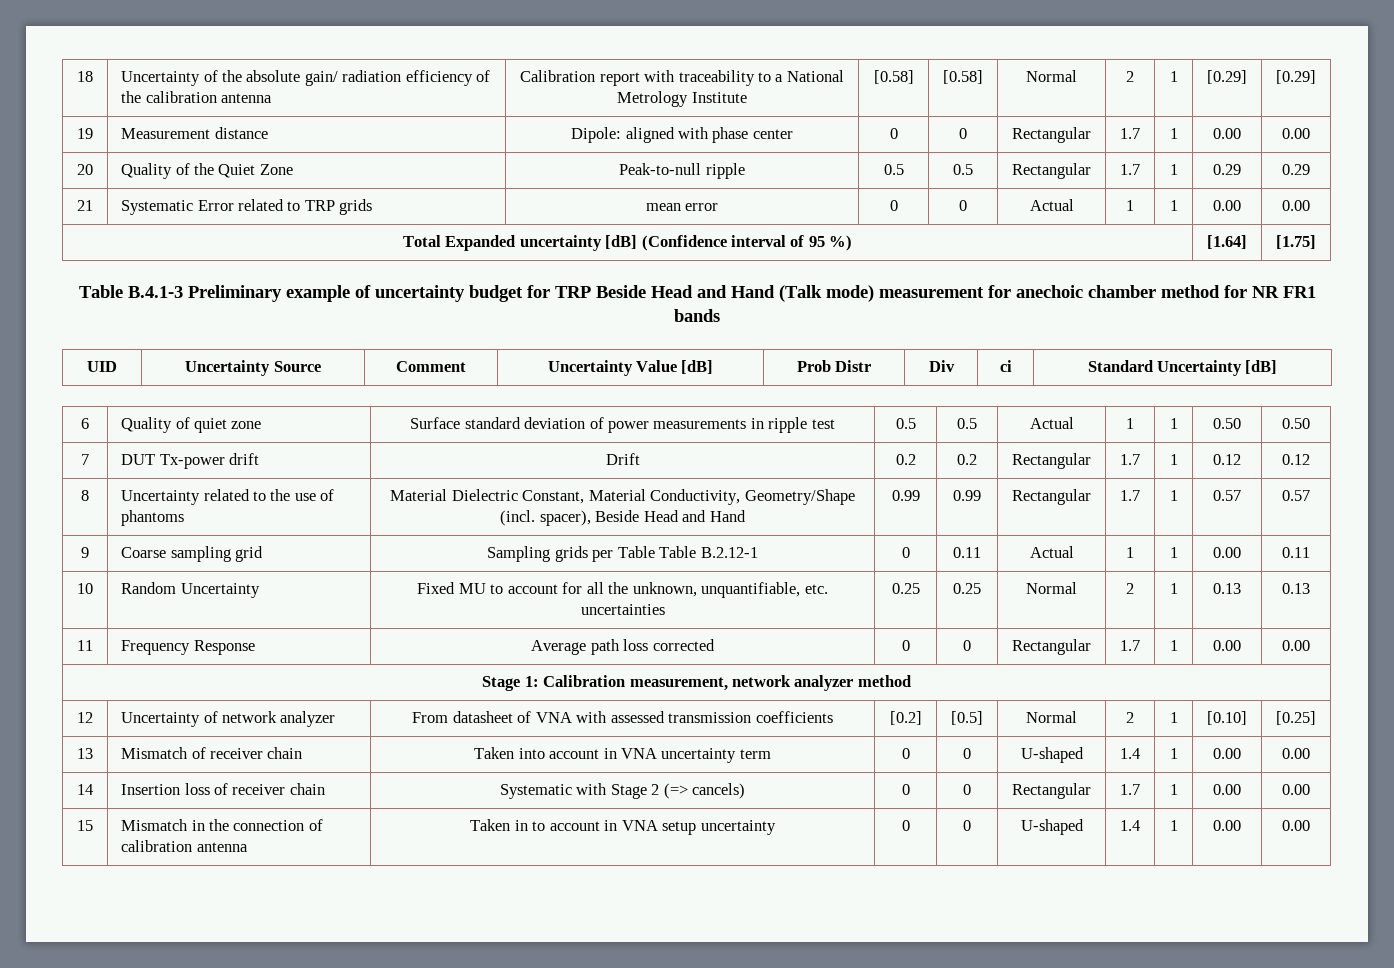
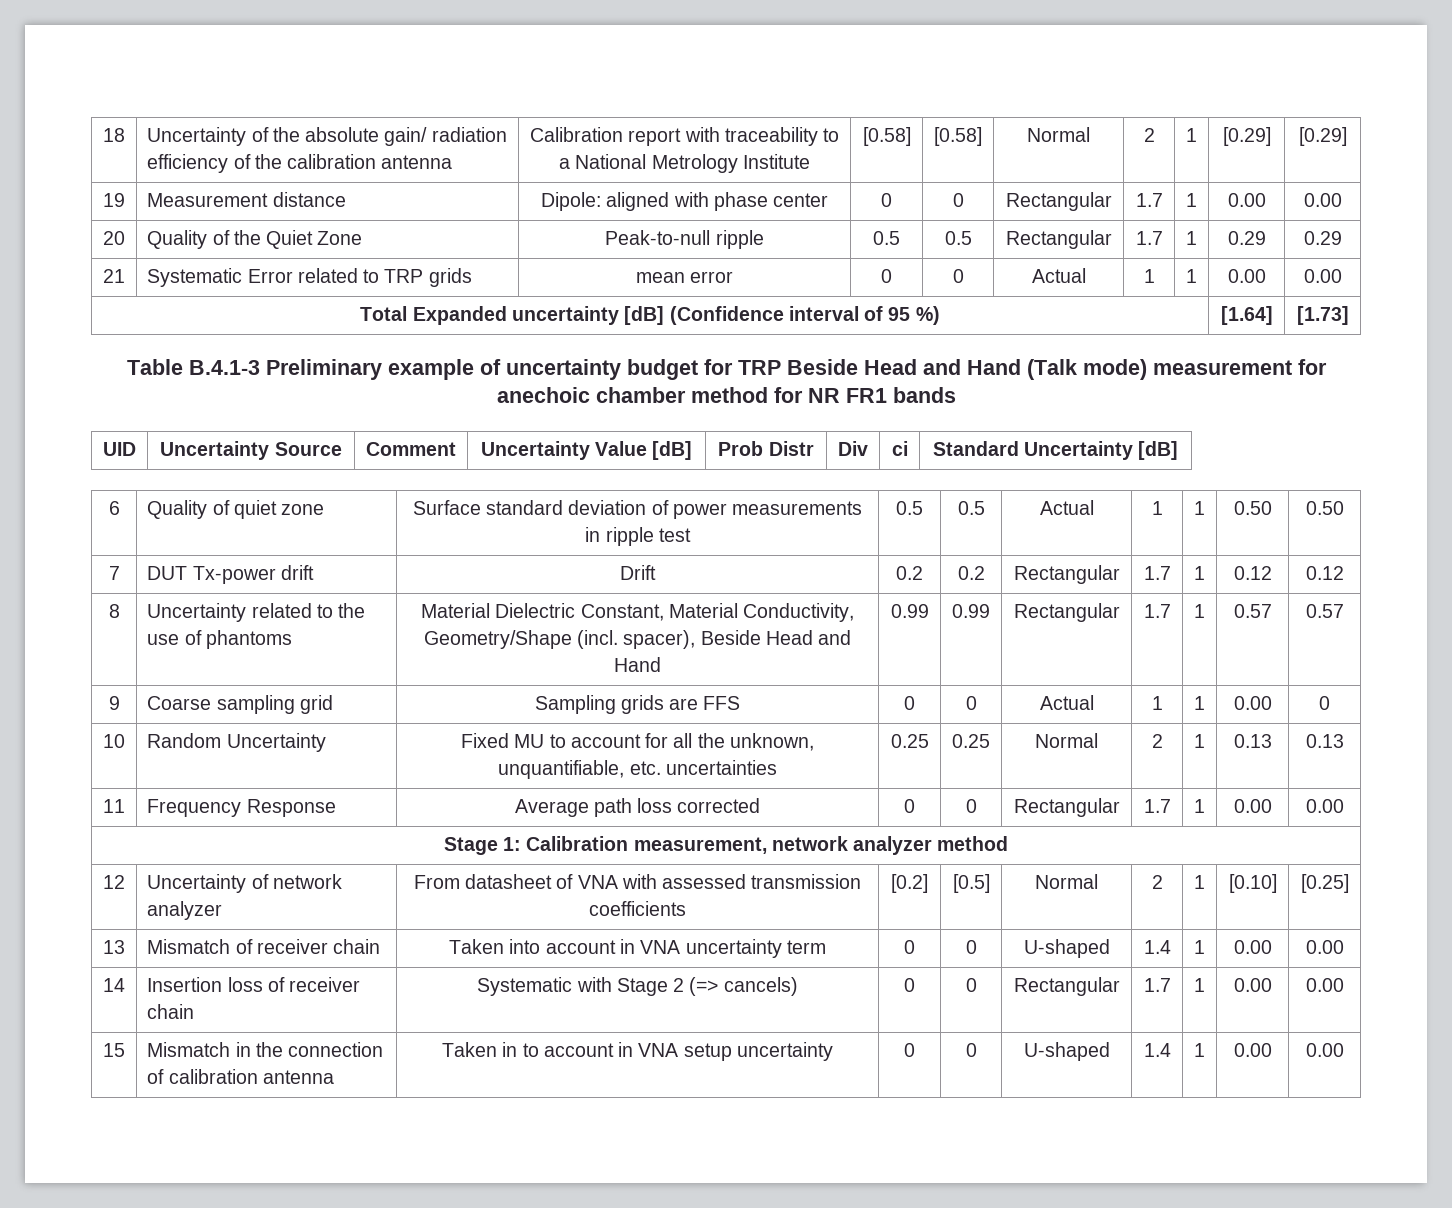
[1276,235,1316,249] [1.75] -> [1296,306,1349,325] [1.73]
[592,546,758,562] [901,547,910,558] [953,547,981,558] [1029,546,1074,558] [1126,547,1134,558] [1169,547,1178,558] [1213,547,1241,558] [1282,547,1310,558] per Table Table B.2.12-1 | 0 | 0.11 | Actual | 1 | 1 | 0.00 | 0.11 -> [669,696,741,710] [904,696,915,710] [965,696,977,710] [1039,695,1094,710] [1151,696,1163,710] [1194,696,1205,710] [1233,696,1272,710] [1319,696,1330,710] are FFS | 0 | 0 | Actual | 1 | 1 | 0.00 | 0

